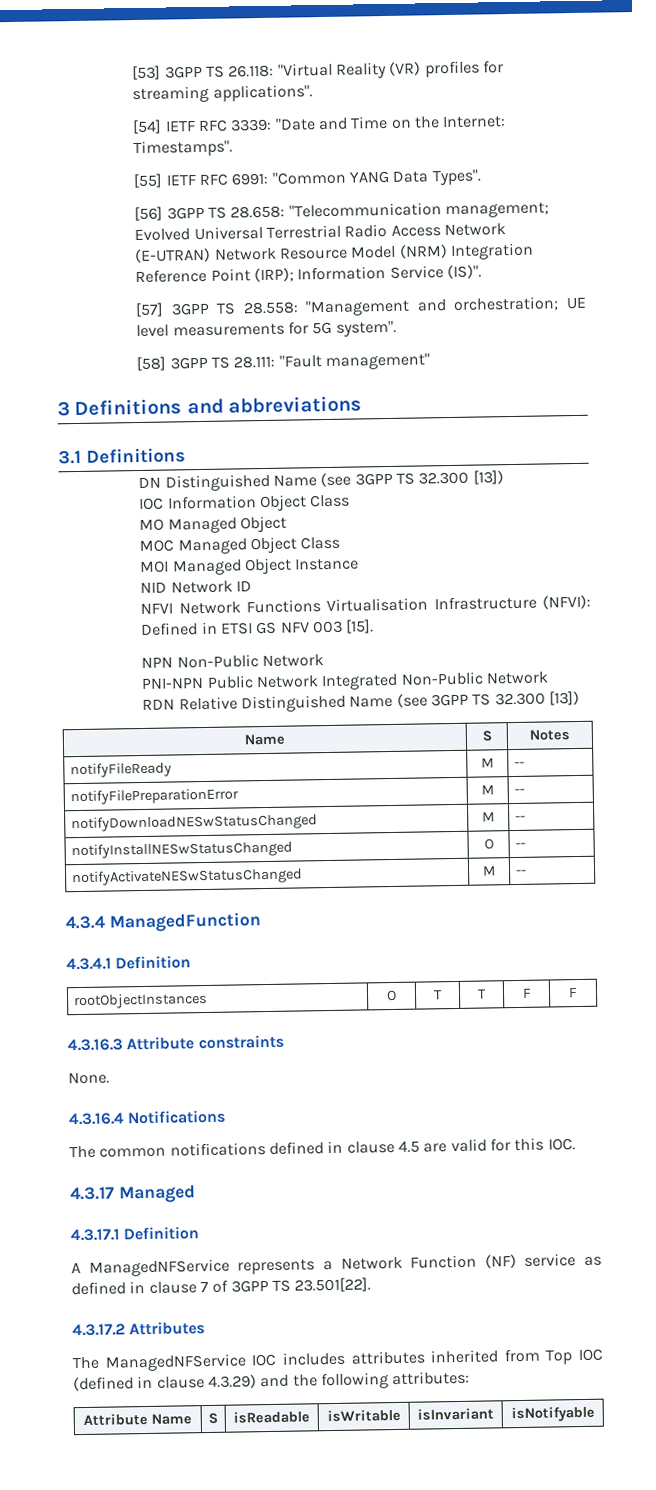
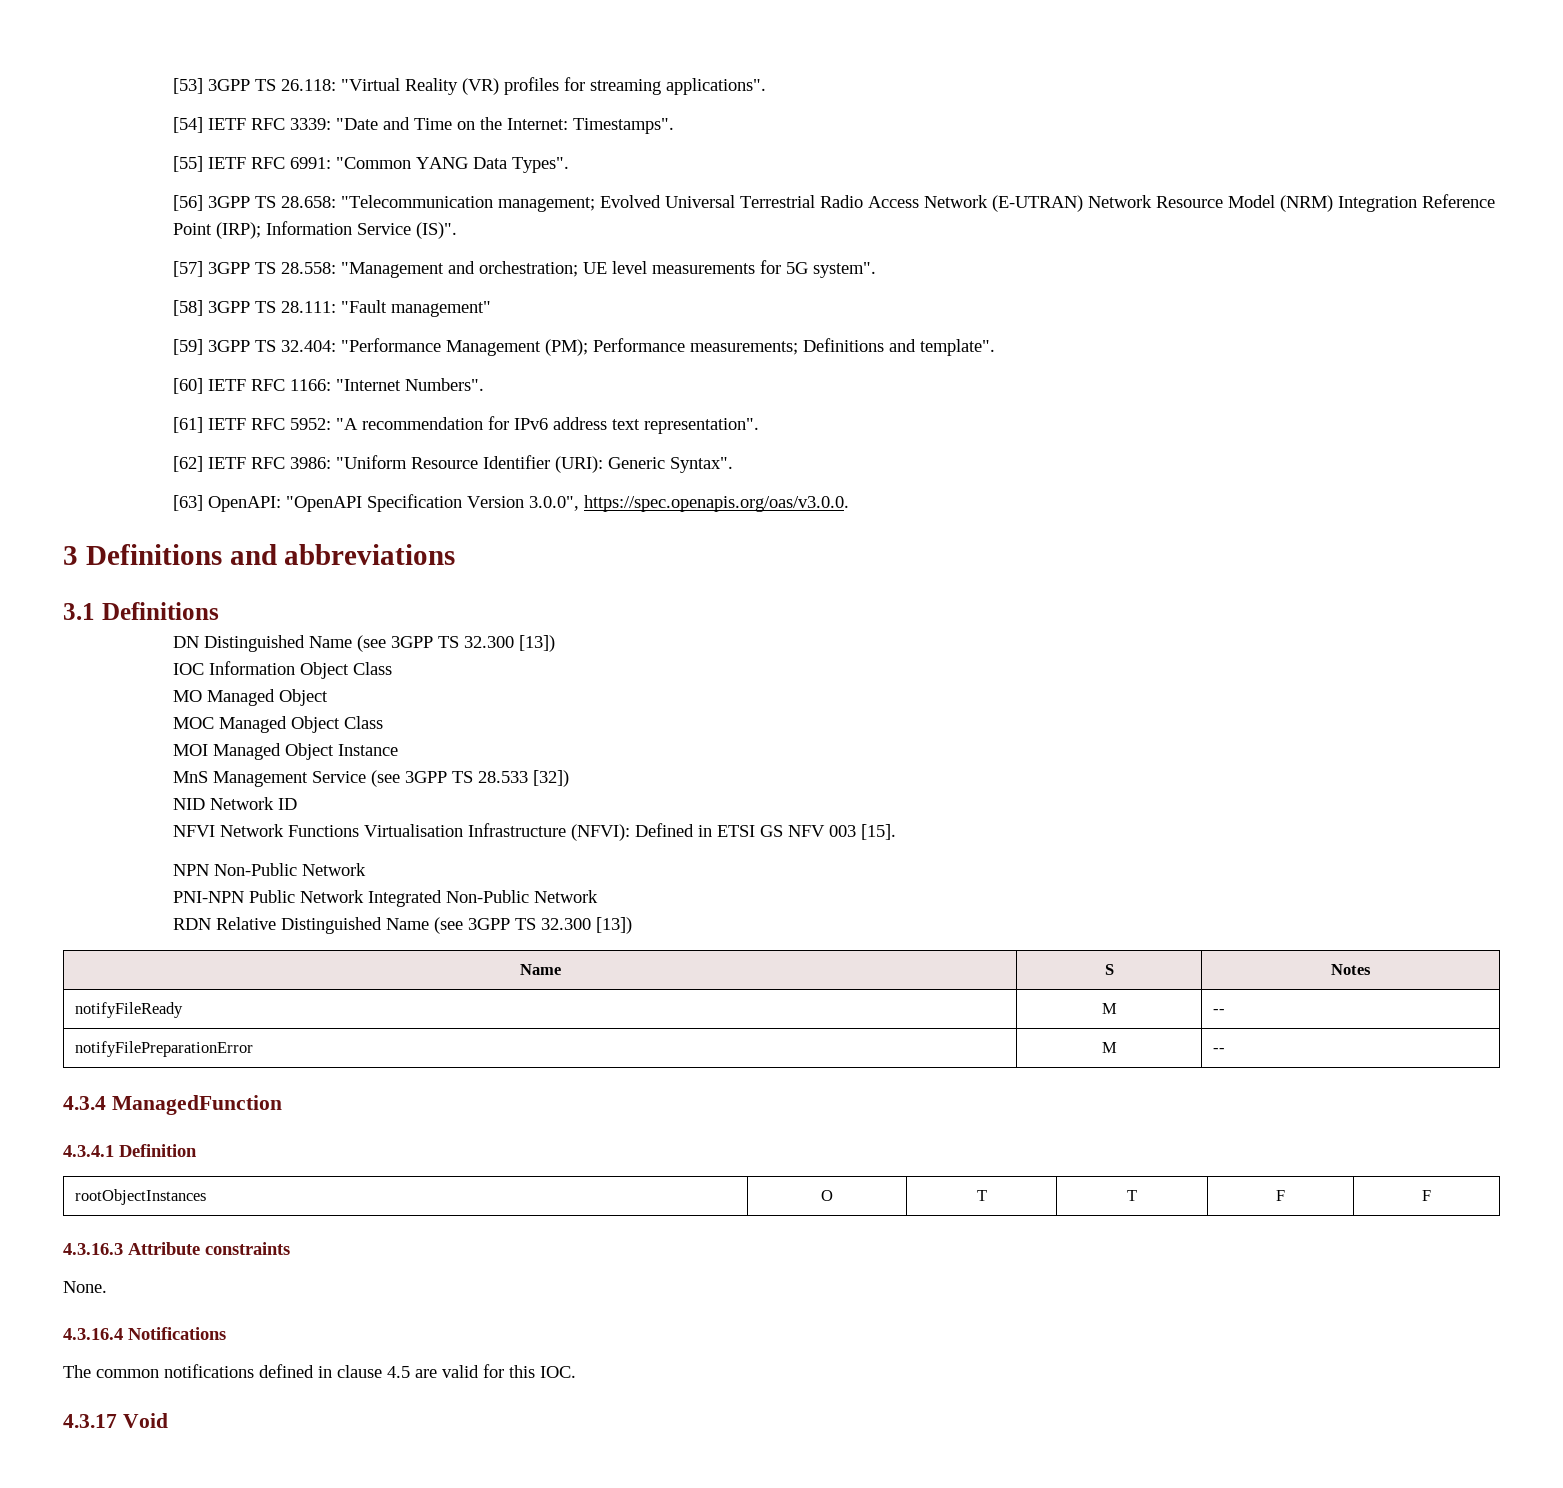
(430, 362) none -> [172,338,995,356] [172,378,484,394] [172,416,759,434] [172,455,733,473] [172,494,849,512] // [59] 3GPP TS 32.404: "Performance Management (PM); Performance measurements; Definitions and template". // [60] IETF RFC 1166: "Internet Numbers". // [61] IETF RFC 5952: "A recommendation for IPv6 address text representation". // [62] IETF RFC 3986: "Uniform Resource Identifier (URI): Generic Syntax". // [63] OpenAPI: "OpenAPI Specification Version 3.0.0", https://spec.openapis.org/oas/v3.0.0.
(360, 564) none -> [172,770,569,787] // MnS Management Service (see 3GPP TS 28.533 [32])
[70,814,318,833] [482,811,495,822] [514,815,526,822] [70,841,293,860] [483,838,494,850] [514,842,526,849] [71,868,303,887] [482,865,496,876] [515,869,527,876] // notifyDownloadNESwStatusChanged | M | -- // notifyInstallNESwStatusChanged | O | -- // notifyActivateNESwStatusChanged | M | -- -> (1225, 1050) none
[118,1185,196,1204] [70,1226,200,1242] [71,1253,602,1277] [71,1277,372,1296] [72,1321,206,1337] [72,1348,603,1372] [73,1370,471,1392] [83,1412,192,1427] [208,1412,218,1425] [233,1410,310,1424] [326,1408,401,1423] [417,1407,494,1421] [510,1405,595,1423] Managed // 4.3.17.1 Definition // A ManagedNFService represents a Network Function (NF) service as defined in clause 7 of 3GPP TS 23.501[22]. // 4.3.17.2 Attributes // The ManagedNFService IOC includes attributes inherited from Top IOC (defined in clause 4.3.29) and the following attributes: // Attribute Name | S | isReadable | isWritable | isInvariant | isNotifyable -> [122,1413,168,1428] Void

